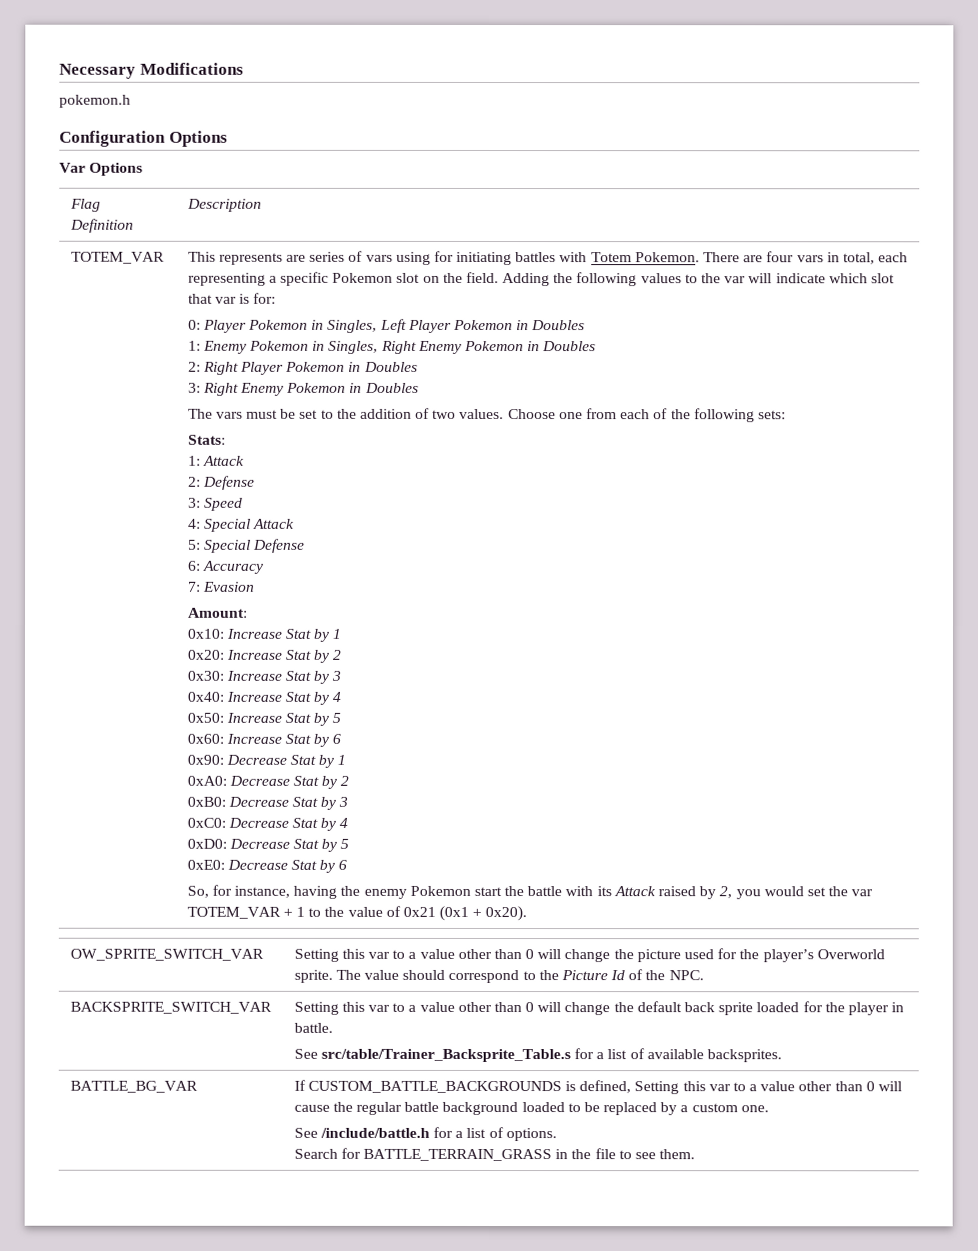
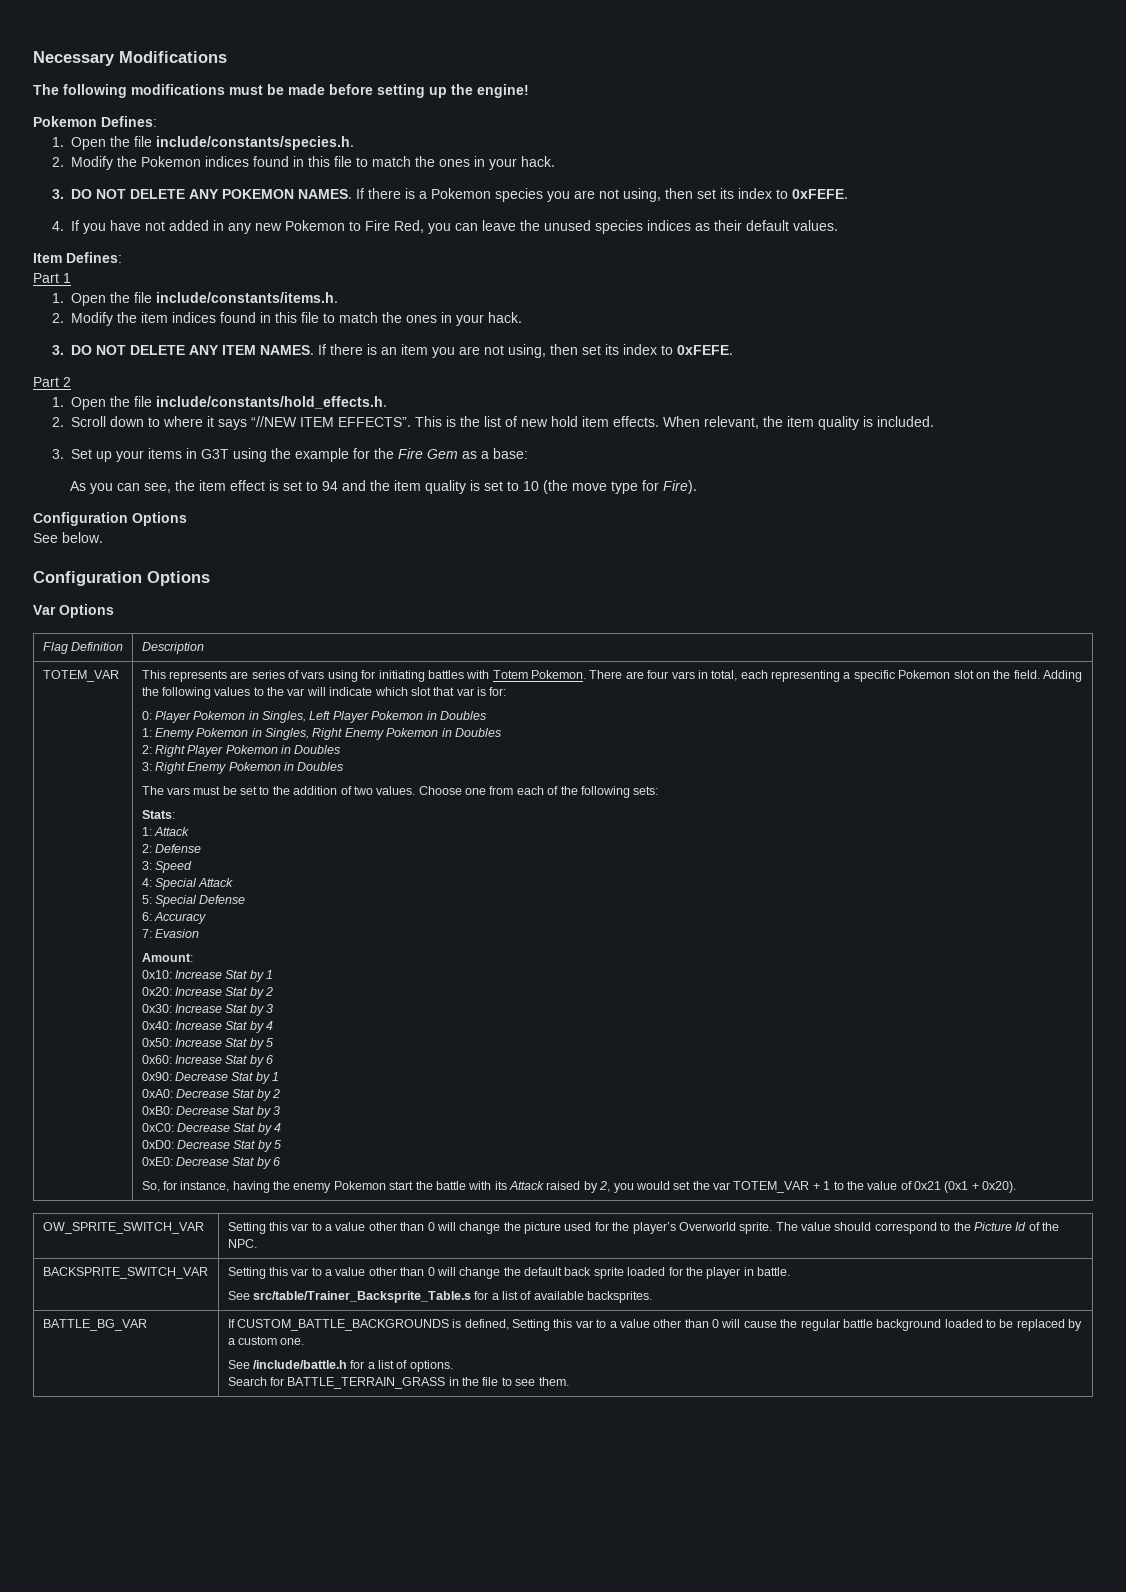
[59,94,131,108] pokemon.h -> [33,84,529,98] [33,116,157,127] [51,136,354,150] [51,156,555,170] [51,188,848,202] [51,220,838,234] [33,252,122,263] [33,273,71,283] [51,292,338,306] [51,312,522,326] [51,344,733,358] [33,377,71,387] [51,396,387,410] [51,416,934,430] [51,448,528,462] [70,480,698,494] [33,512,187,526] [33,532,103,543] The following modifications must be made before setting up the engine! // Pokemon Defines: // 1. Open the file include/constants/species.h. // 2. Modify the Pokemon indices found in this file to match the ones in your hack. // 3. DO NOT DELETE ANY POKEMON NAMES. If there is a Pokemon species you are not using, then set its index to 0xFEFE. // 4. If you have not added in any new Pokemon to Fire Red, you can leave the unused species indices as their default values. // Item Defines: // Part 1 // 1. Open the file include/constants/items.h. // 2. Modify the item indices found in this file to match the ones in your hack. // 3. DO NOT DELETE ANY ITEM NAMES. If there is an item you are not using, then set its index to 0xFEFE. // Part 2 // 1. Open the file include/constants/hold_effects.h. // 2. Scroll down to where it says “//NEW ITEM EFFECTS”. This is the list of new hold item effects. When relevant, the item quality is included. // 3. Set up your items in G3T using the example for the Fire Gem as a base: // As you can see, the item effect is set to 94 and the item quality is set to 10 (the move type for Fire). // Configuration Options // See below.

